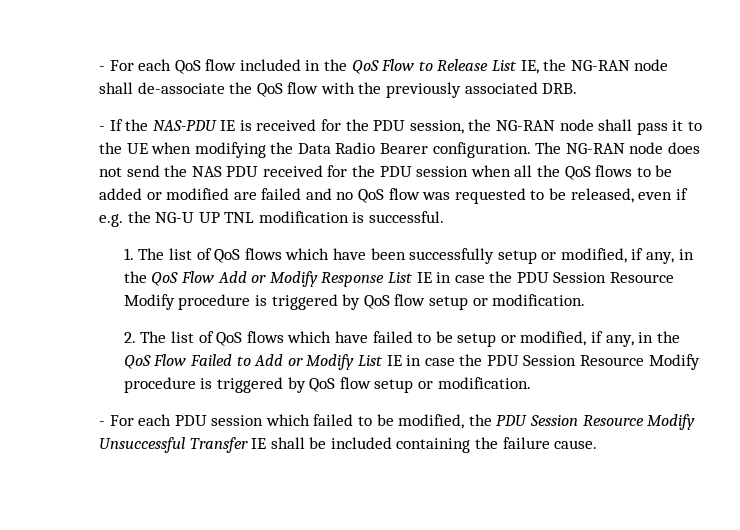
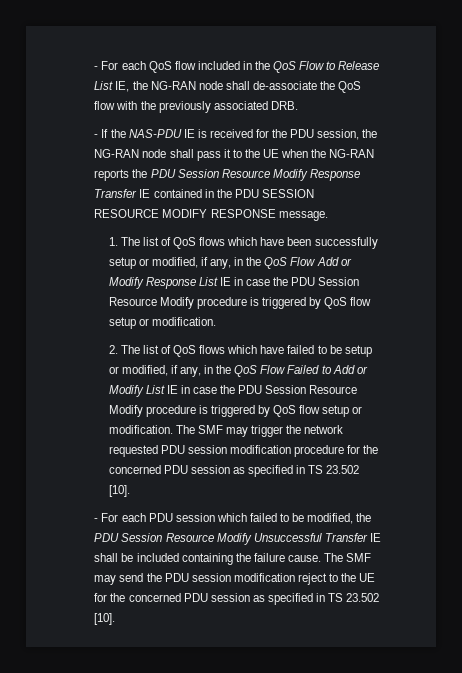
[194,142,700,158] [98,165,673,180] [98,188,688,204] [98,211,445,227] modifying the Data Radio Bearer configuration. The NG-RAN node does not send the NAS PDU received for the PDU session when all the QoS flows to be added or modified are failed and no QoS flow was requested to be released, even if e.g. the NG-U UP TNL modification is successful. -> [311,149,375,158] [94,169,360,181] [94,189,314,198] [94,209,328,221] the NG-RAN reports the PDU Session Resource Modify Response Transfer IE contained in the PDU SESSION RESOURCE MODIFY RESPONSE message.
(531, 383) none -> [175,425,344,437] [108,445,379,457] [108,465,360,477] [108,485,130,497] The SMF may trigger the network requested PDU session modification procedure for the concerned PDU session as specified in TS 23.502 [10].
(598, 444) none -> [324,553,372,562] [94,573,376,585] [94,593,380,605] [94,613,116,625] The SMF may send the PDU session modification reject to the UE for the concerned PDU session as specified in TS 23.502 [10].

